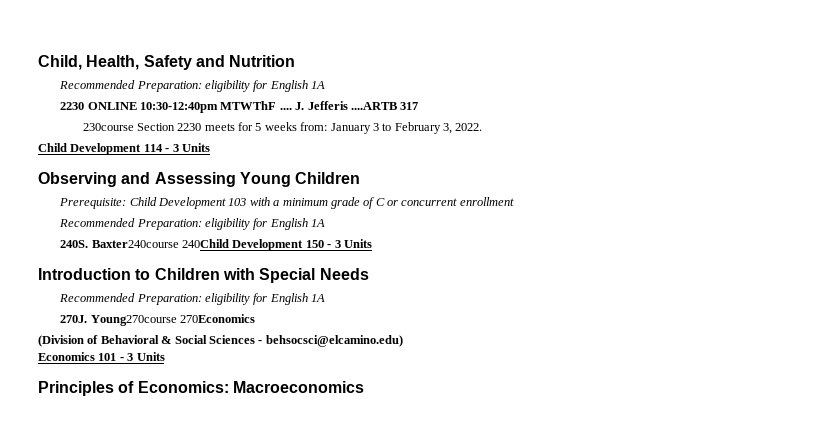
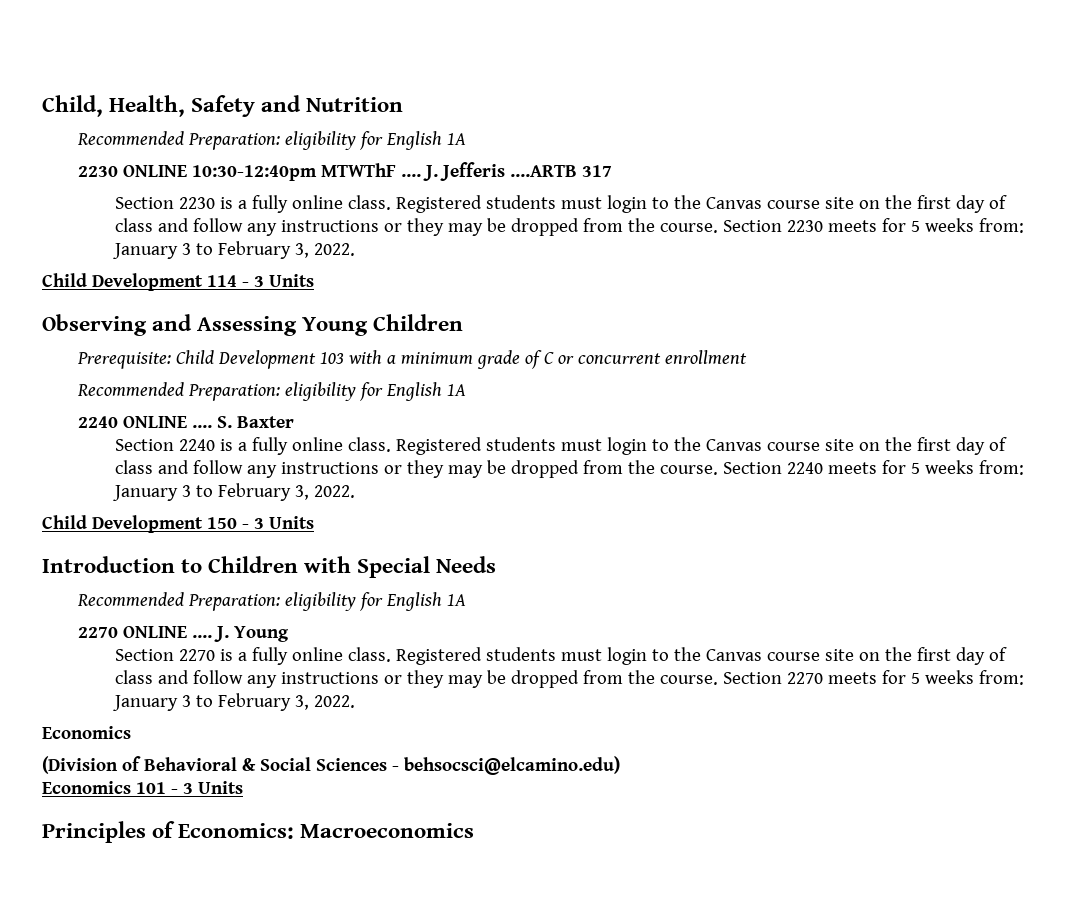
[82,123,134,131] 230course -> [114,195,1007,213] [114,218,718,236] Section 2230 is a fully online class. Registered students must login to the Canvas course site on the first day of class and follow any instructions or they may be dropped from the course.
[60,239,230,248] 240S. Baxter240course 240Child -> [78,416,295,428] [114,437,1007,455] [114,460,1024,478] [112,483,355,501] [42,515,87,529] 2240 ONLINE .... S. Baxter // Section 2240 is a fully online class. Registered students must login to the Canvas course site on the first day of class and follow any instructions or they may be dropped from the course. Section 2240 meets for 5 weeks from: January 3 to February 3, 2022. // Child
[60,314,256,326] 270J. Young270course 270Economics -> [78,626,290,642] [114,647,1007,665] [114,670,1024,688] [112,693,355,711] [42,726,131,739] 2270 ONLINE .... J. Young // Section 2270 is a fully online class. Registered students must login to the Canvas course site on the first day of class and follow any instructions or they may be dropped from the course. Section 2270 meets for 5 weeks from: January 3 to February 3, 2022. // Economics

